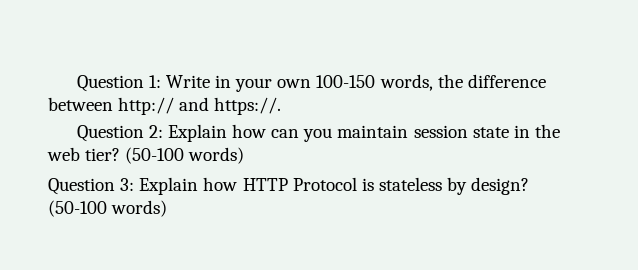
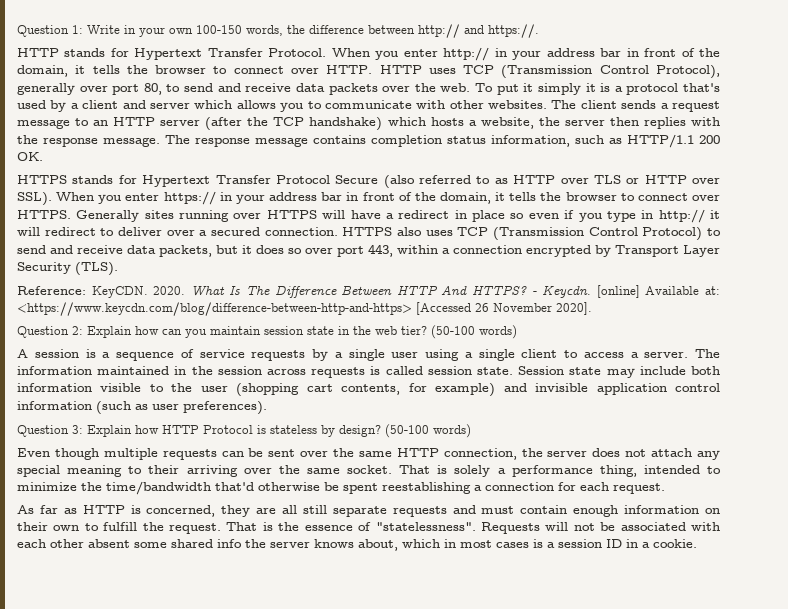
(282, 106) none -> [17,47,721,61] [17,65,720,79] [17,83,720,95] [17,100,721,112] [17,117,720,131] [17,134,720,148] [17,152,43,161] [17,175,720,188] [17,191,720,206] [17,209,720,223] [17,227,721,241] [17,244,720,257] [17,262,118,276] [17,285,721,298] [17,302,592,316] // HTTP stands for Hypertext Transfer Protocol. When you enter http:// in your address bar in front of the domain, it tells the browser to connect over HTTP. HTTP uses TCP (Transmission Control Protocol), generally over port 80, to send and receive data packets over the web. To put it simply it is a protocol that's used by a client and server which allows you to communicate with other websites. The client sends a request message to an HTTP server (after the TCP handshake) which hosts a website, the server then replies with the response message. The response message contains completion status information, such as HTTP/1.1 200 OK. // HTTPS stands for Hypertext Transfer Protocol Secure (also referred to as HTTP over TLS or HTTP over SSL). When you enter https:// in your address bar in front of the domain, it tells the browser to connect over HTTPS. Generally sites running over HTTPS will have a redirect in place so even if you type in http:// it will redirect to deliver over a secured connection. HTTPS also uses TCP (Transmission Control Protocol) to send and receive data packets, but it does so over port 443, within a connection encrypted by Transport Layer Security (TLS). // Reference: KeyCDN. 2020. What Is The Difference Between HTTP And HTTPS? - Keycdn. [online] Available at: <https://www.keycdn.com/blog/difference-between-http-and-https> [Accessed 26 November 2020].
(245, 155) none -> [17,349,720,361] [17,366,720,378] [17,383,720,397] [17,401,267,415] // A session is a sequence of service requests by a single user using a single client to access a server. The information maintained in the session across requests is called session state. Session state may include both information visible to the user (shopping cart contents, for example) and invisible application control information (such as user preferences).
(168, 208) none -> [17,448,720,460] [17,465,721,477] [17,481,665,495] [17,505,720,517] [17,522,720,534] [17,539,697,551] // Even though multiple requests can be sent over the same HTTP connection, the server does not attach any special meaning to their arriving over the same socket. That is solely a performance thing, intended to minimize the time/bandwidth that'd otherwise be spent reestablishing a connection for each request. // As far as HTTP is concerned, they are all still separate requests and must contain enough information on their own to fulfill the request. That is the essence of "statelessness". Requests will not be associated with each other absent some shared info the server knows about, which in most cases is a session ID in a cookie.

